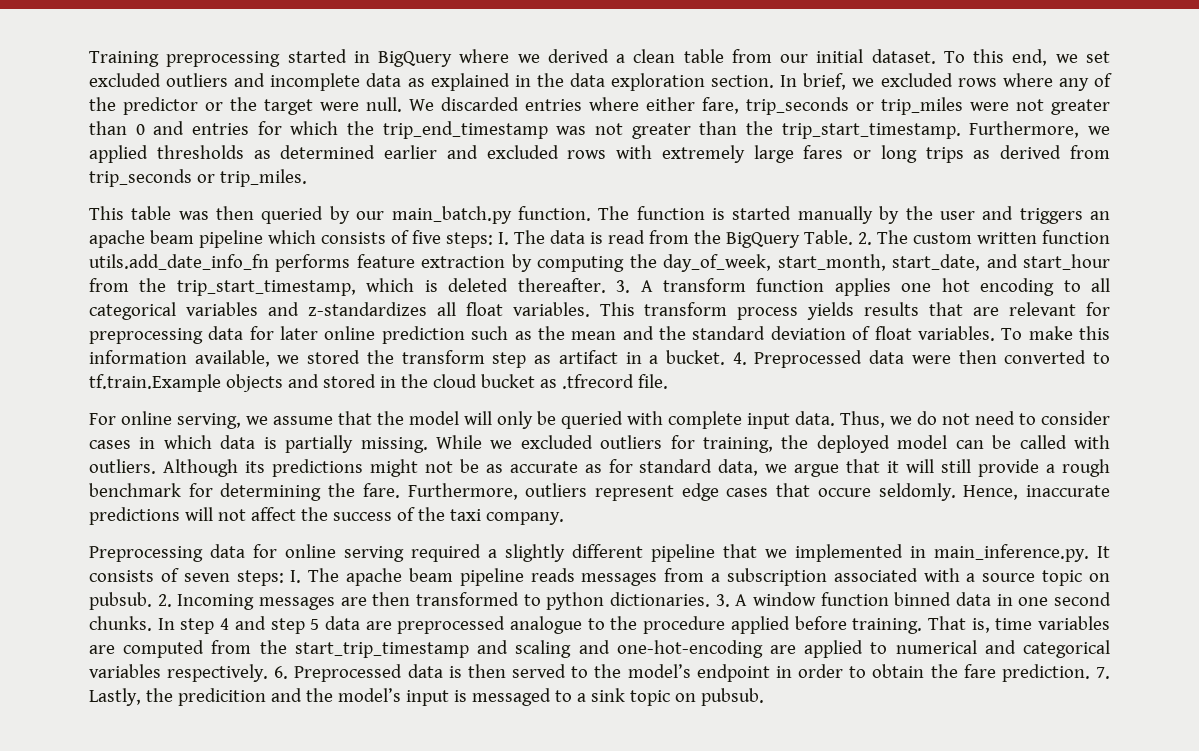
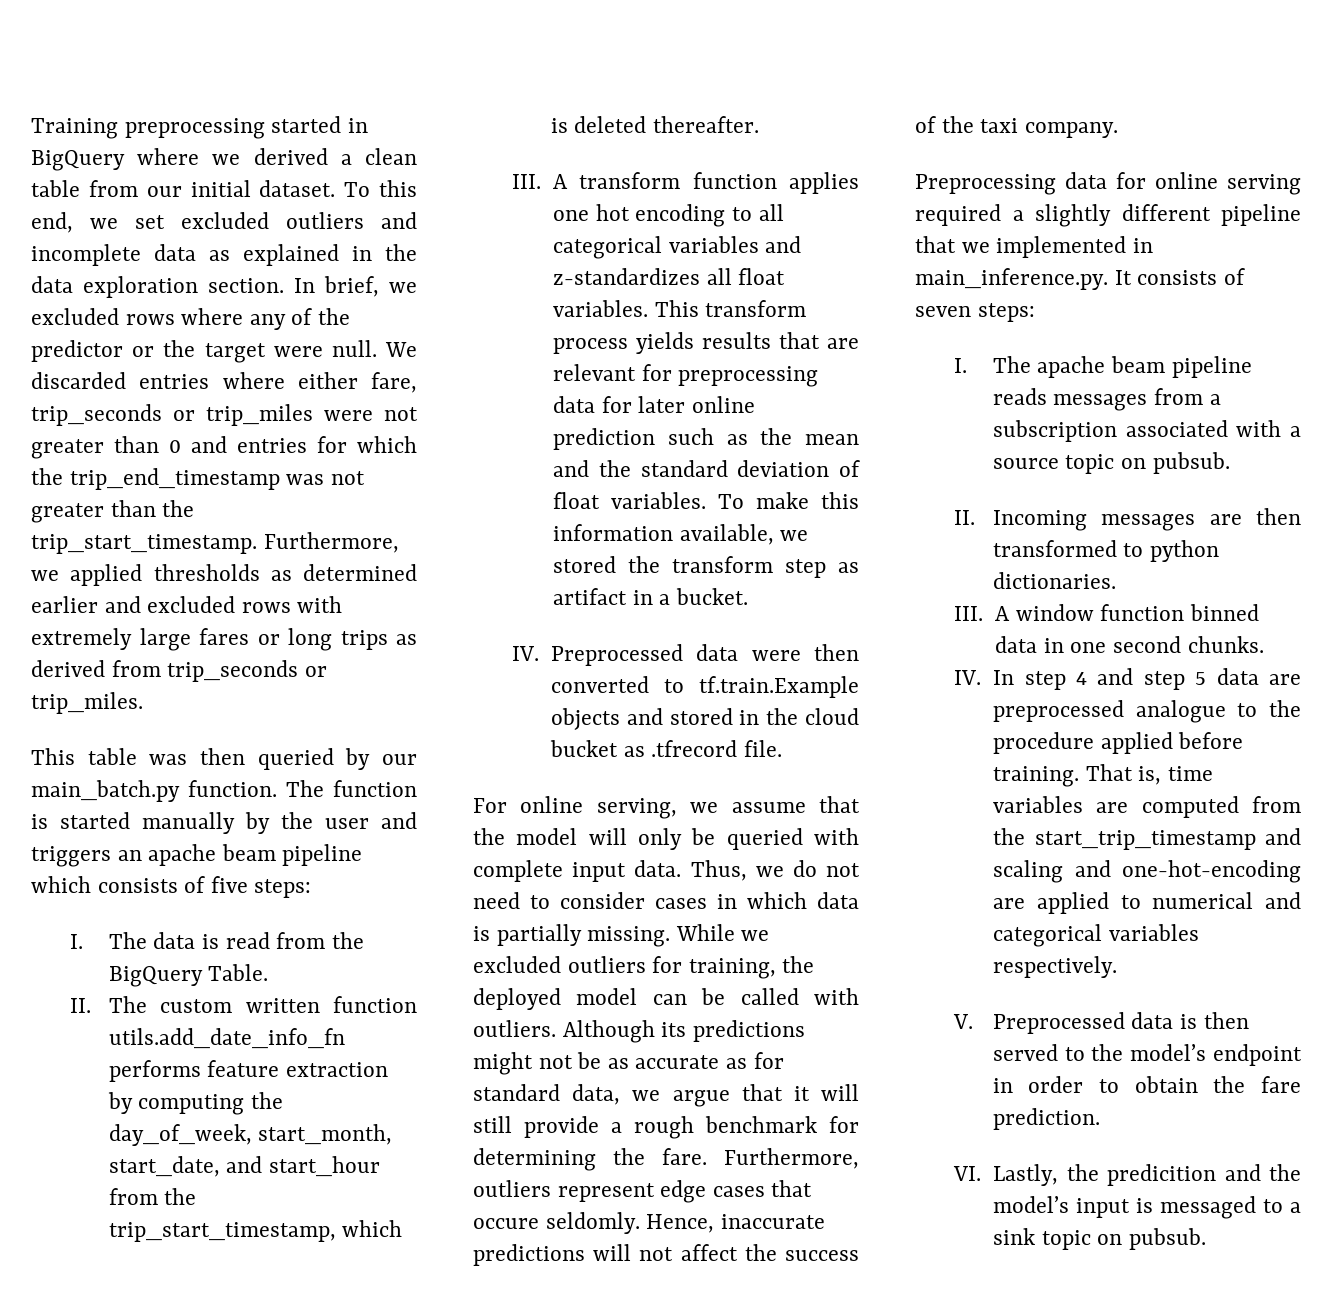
(493, 240) none -> (312, 888) //
[858,232,872,245] 2. -> [69,998,91,1013] // II.
[616,280,631,293] 3. -> [511,174,541,189] // III.
[732,352,747,365] 4. -> [511,646,539,661] // IV.
(284, 578) none -> (1035, 312) //
[157,594,172,607] 2. -> [953,510,975,525] // II.
[715,594,730,607] 3. -> [953,606,983,621] // III.
(152, 623) none -> [953,670,981,685] // IV.
[274,666,289,679] 6. -> [952,1014,973,1029] // V.
[1095,667,1110,679] 7. -> [952,1166,981,1181] // VI.

